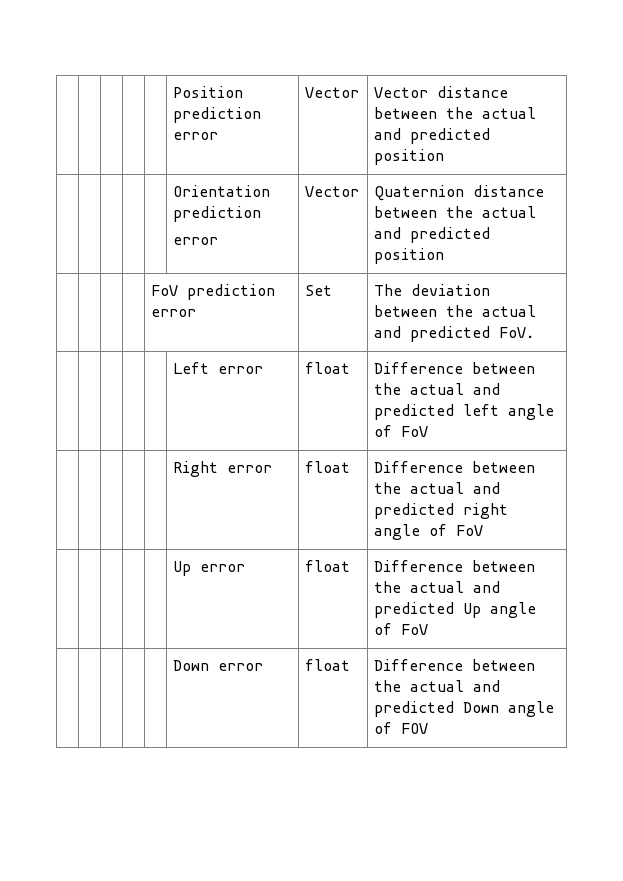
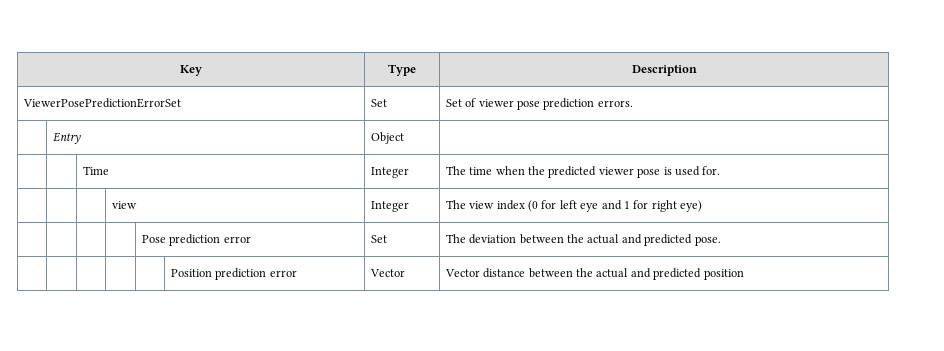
(173, 92) none -> [180,65,202,76] [388,64,416,76] [631,65,697,76] [22,98,181,108] [370,99,387,107] [445,98,633,110] [52,132,81,144] [370,132,404,144] [82,166,109,175] [370,167,409,178] [445,166,721,178] [111,201,137,209] [370,201,409,212] [445,200,703,212] [141,234,251,246] [370,235,387,243] [445,234,721,246] Key | Type | Description // ViewerPosePredictionErrorSet | Set | Set of viewer pose prediction errors. // | Entry | Object | // | | Time | Integer | The time when the predicted viewer pose is used for. // | | | view | Integer | The view index (0 for left eye and 1 for right eye) // | | | | Pose prediction error | Set | The deviation between the actual and predicted pose. //
[173,185,271,197] [173,206,262,222] [173,237,219,245] [305,186,360,197] [374,185,545,201] [374,206,537,218] [374,227,491,243] [374,248,445,264] [151,284,276,300] [151,309,197,317] [305,285,333,296] [374,284,491,296] [374,305,537,317] [374,326,535,342] [173,362,264,374] [305,362,351,374] [374,362,536,374] [374,383,501,395] [374,404,555,420] [374,425,429,437] [173,461,273,477] [305,461,351,473] [374,461,536,473] [374,482,501,494] [374,503,509,519] [374,524,484,540] [173,561,246,576] [305,560,351,572] [374,560,536,572] [374,581,501,593] [374,602,537,618] [374,623,429,635] [173,660,264,671] [305,659,351,671] [374,659,536,671] [374,680,501,692] [374,701,555,717] [374,722,429,734] // | | | | | Orientation prediction // error | Vector | Quaternion distance between the actual and predicted position // | | | | FoV prediction error | Set | The deviation between the actual and predicted FoV. // | | | | | Left error | float | Difference between the actual and predicted left angle of FoV // | | | | | Right error | float | Difference between the actual and predicted right angle of FoV // | | | | | Up error | float | Difference between the actual and predicted Up angle of FoV // | | | | | Down error | float | Difference between the actual and predicted Down angle of FOV -> (744, 274) none

